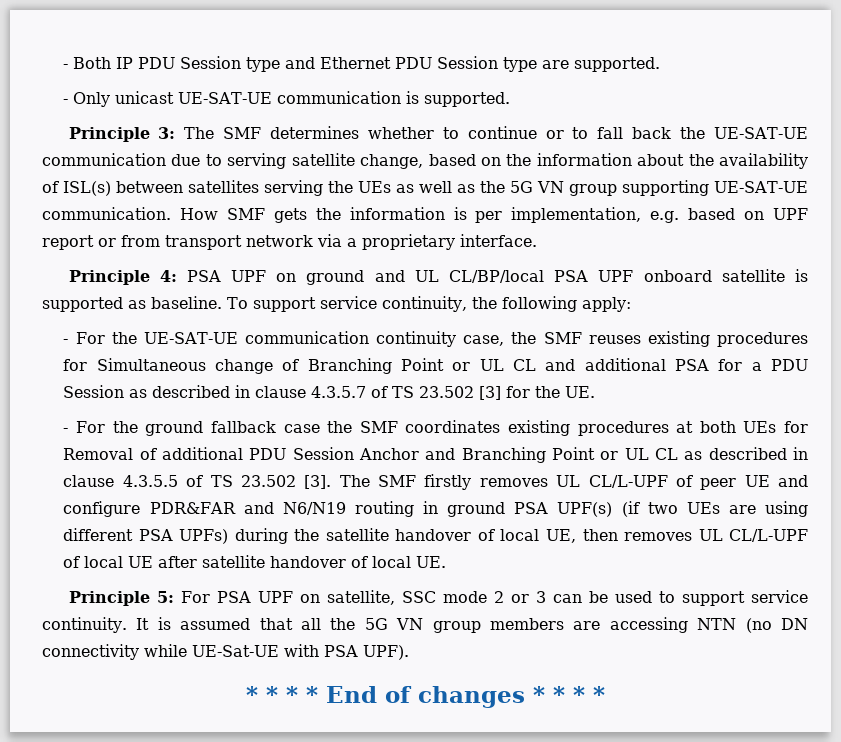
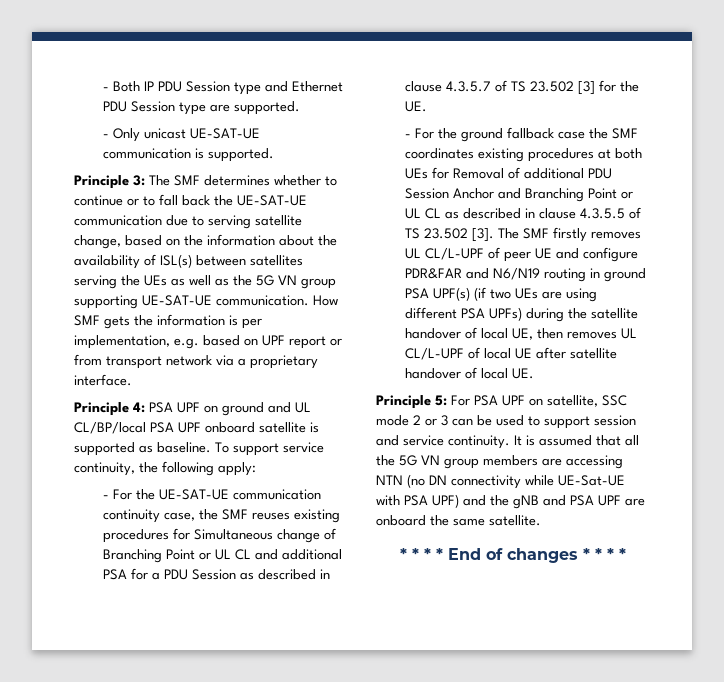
(745, 598) none -> [594,415,636,426] [376,435,399,446] session and
[363,645,409,660] UPF). -> [432,494,645,509] [376,515,541,526] UPF) and the gNB and PSA UPF are onboard the same satellite.

